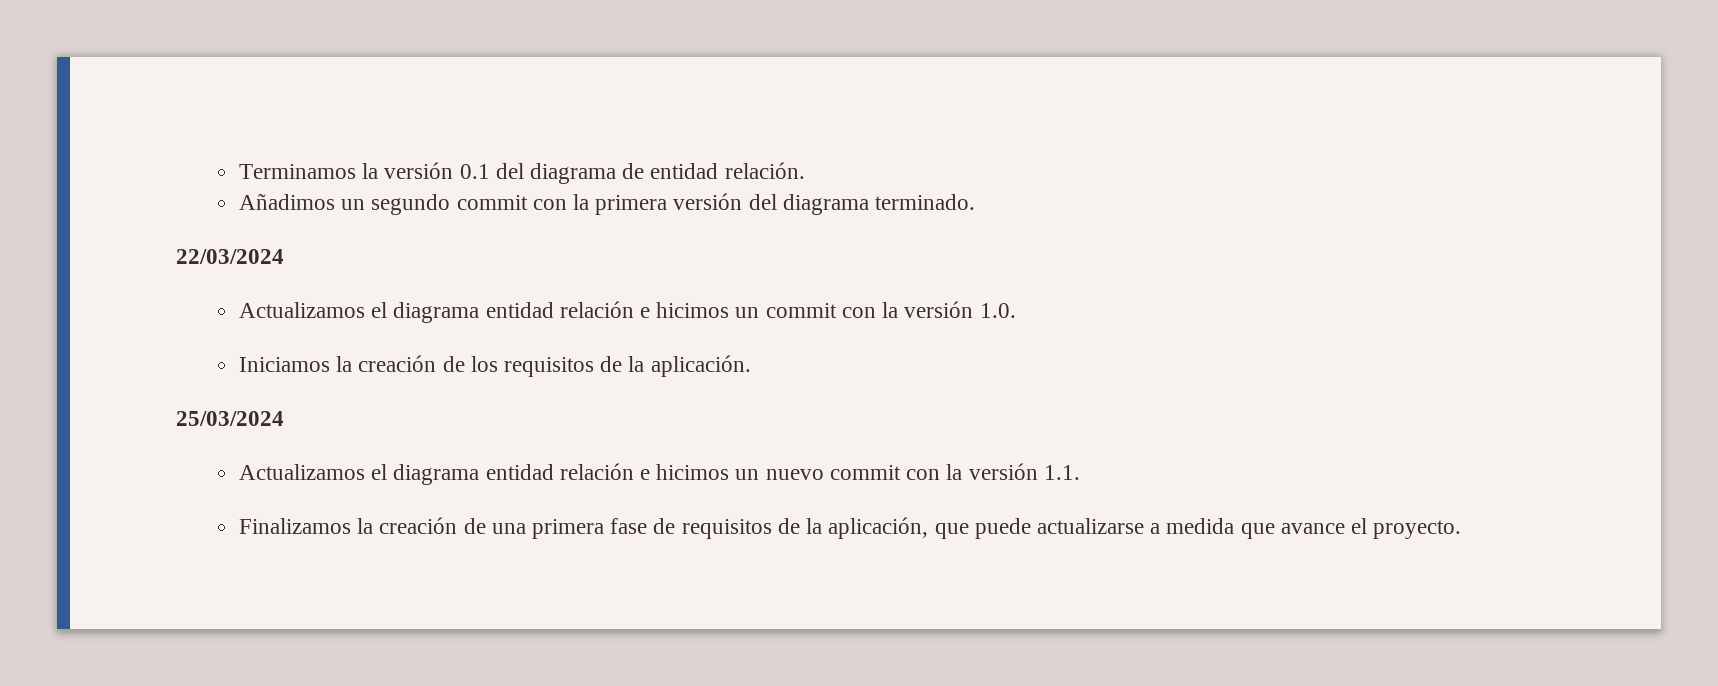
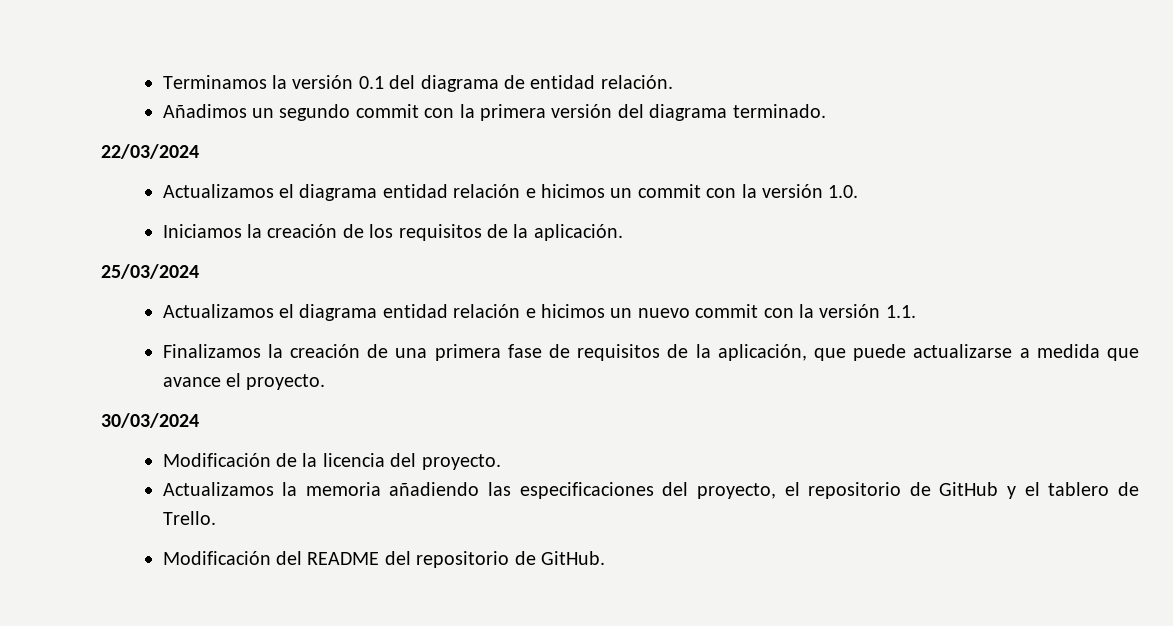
(1462, 529) none -> [101,413,199,428] [162,453,501,470] [162,482,1139,499] [162,511,216,525] [162,551,605,568] // 30/03/2024 // Modificación de la licencia del proyecto. // Actualizamos la memoria añadiendo las especificaciones del proyecto, el repositorio de GitHub y el tablero de Trello. // Modificación del README del repositorio de GitHub.

